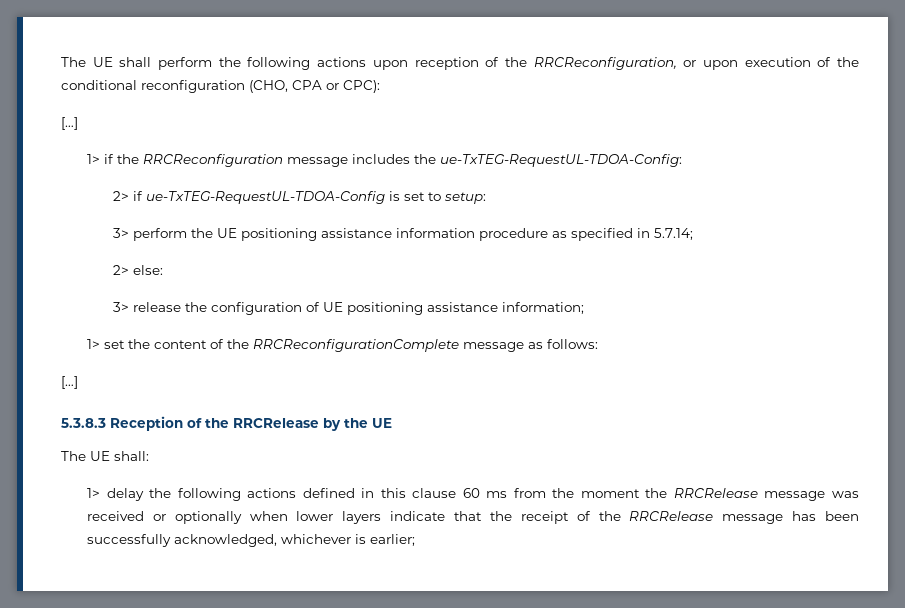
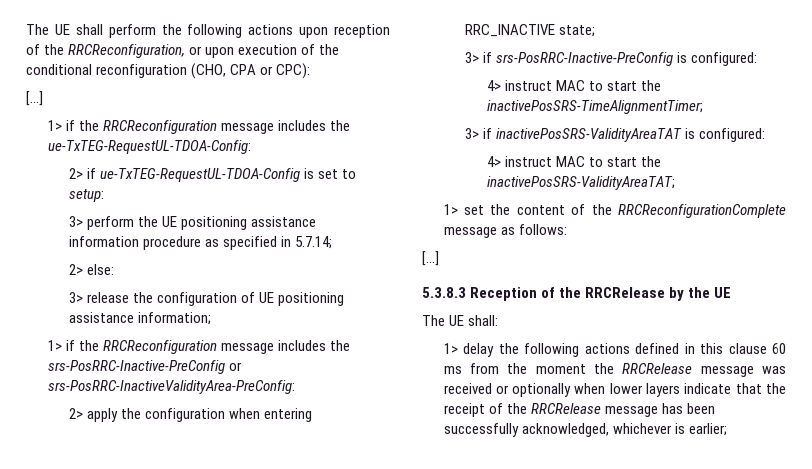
(584, 308) none -> [47,340,350,354] [47,360,242,374] [47,380,295,394] [69,408,313,422] [465,24,596,37] [465,52,758,66] [486,80,661,91] [486,100,703,114] [465,128,766,142] [486,156,661,167] [486,176,675,190] // 1> if the RRCReconfiguration message includes the srs-PosRRC-Inactive-PreConfig or srs-PosRRC-InactiveValidityArea-PreConfig: // 2> apply the configuration when entering RRC_INACTIVE state; // 3> if srs-PosRRC-Inactive-PreConfig is configured: // 4> instruct MAC to start the inactivePosSRS-TimeAlignmentTimer; // 3> if inactivePosSRS-ValidityAreaTAT is configured: // 4> instruct MAC to start the inactivePosSRS-ValidityAreaTAT;

